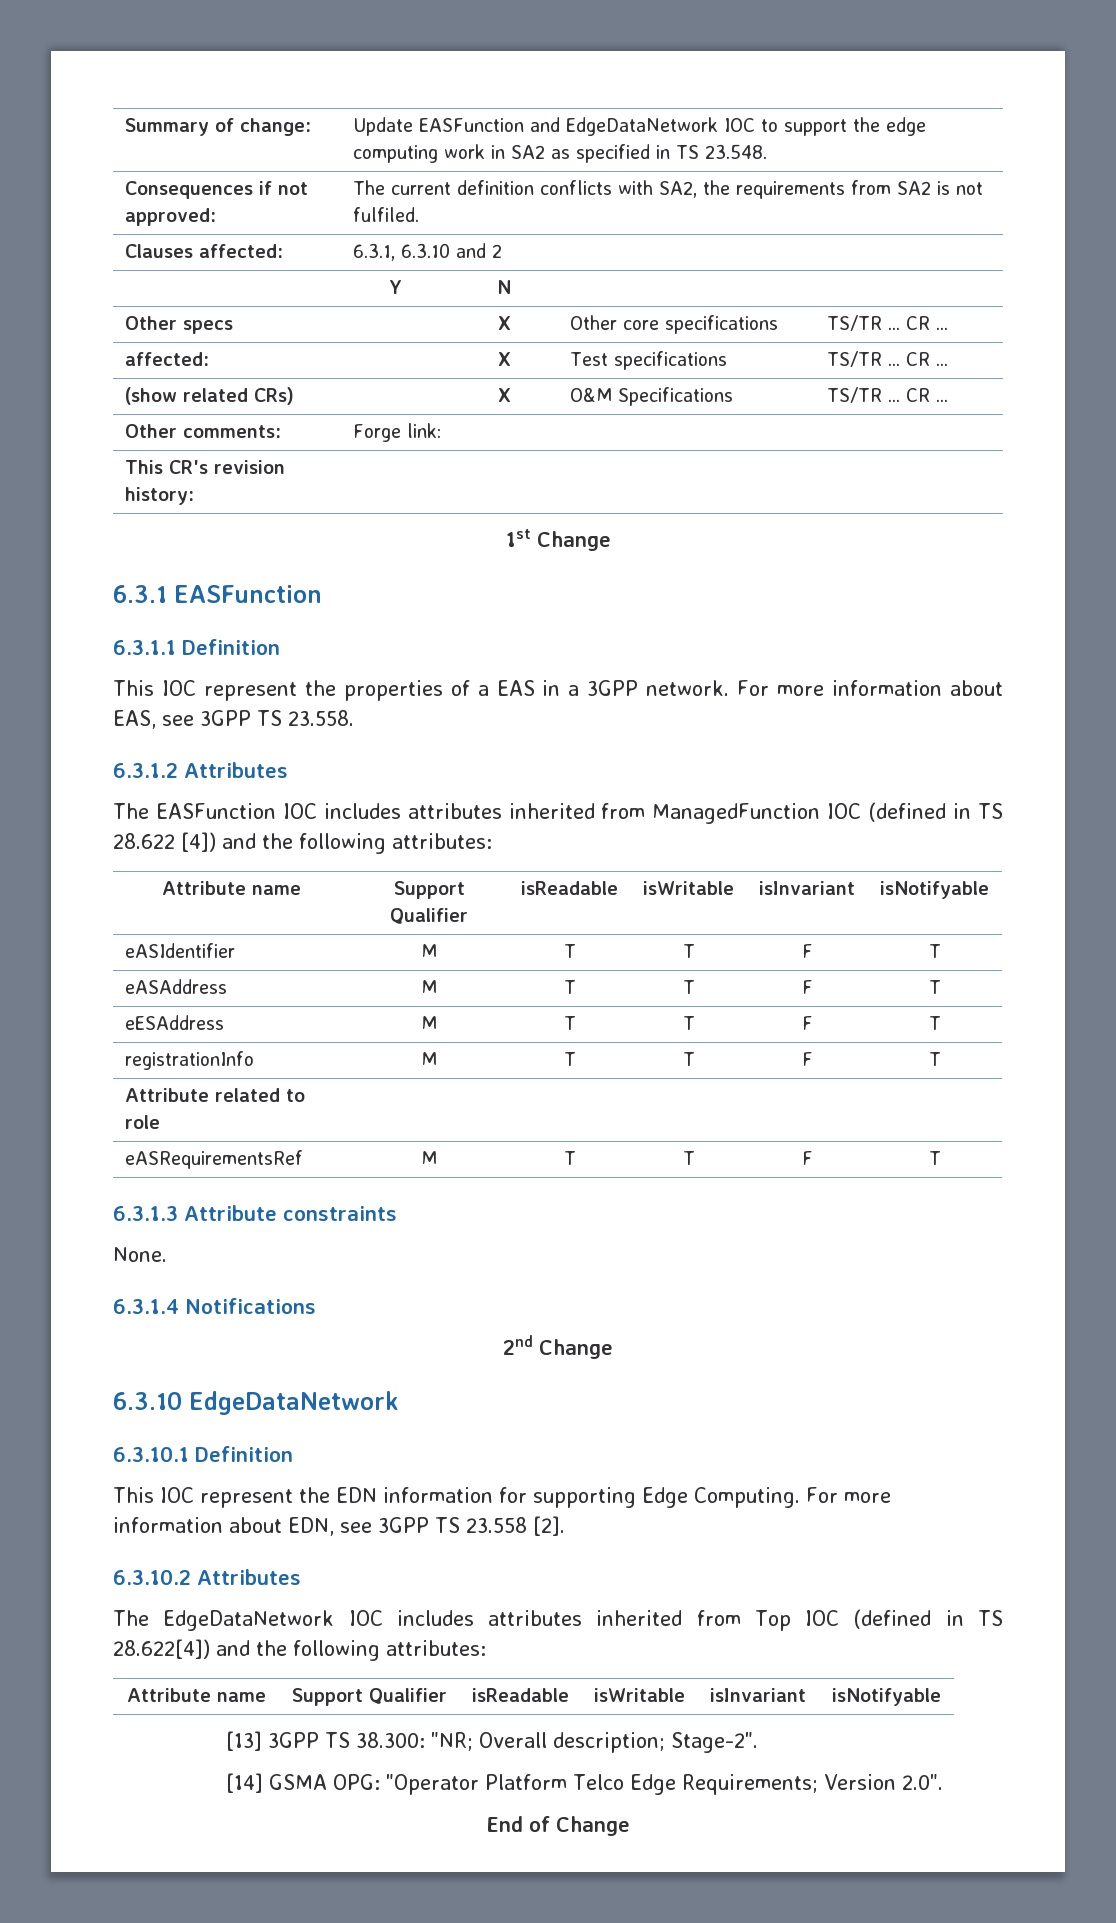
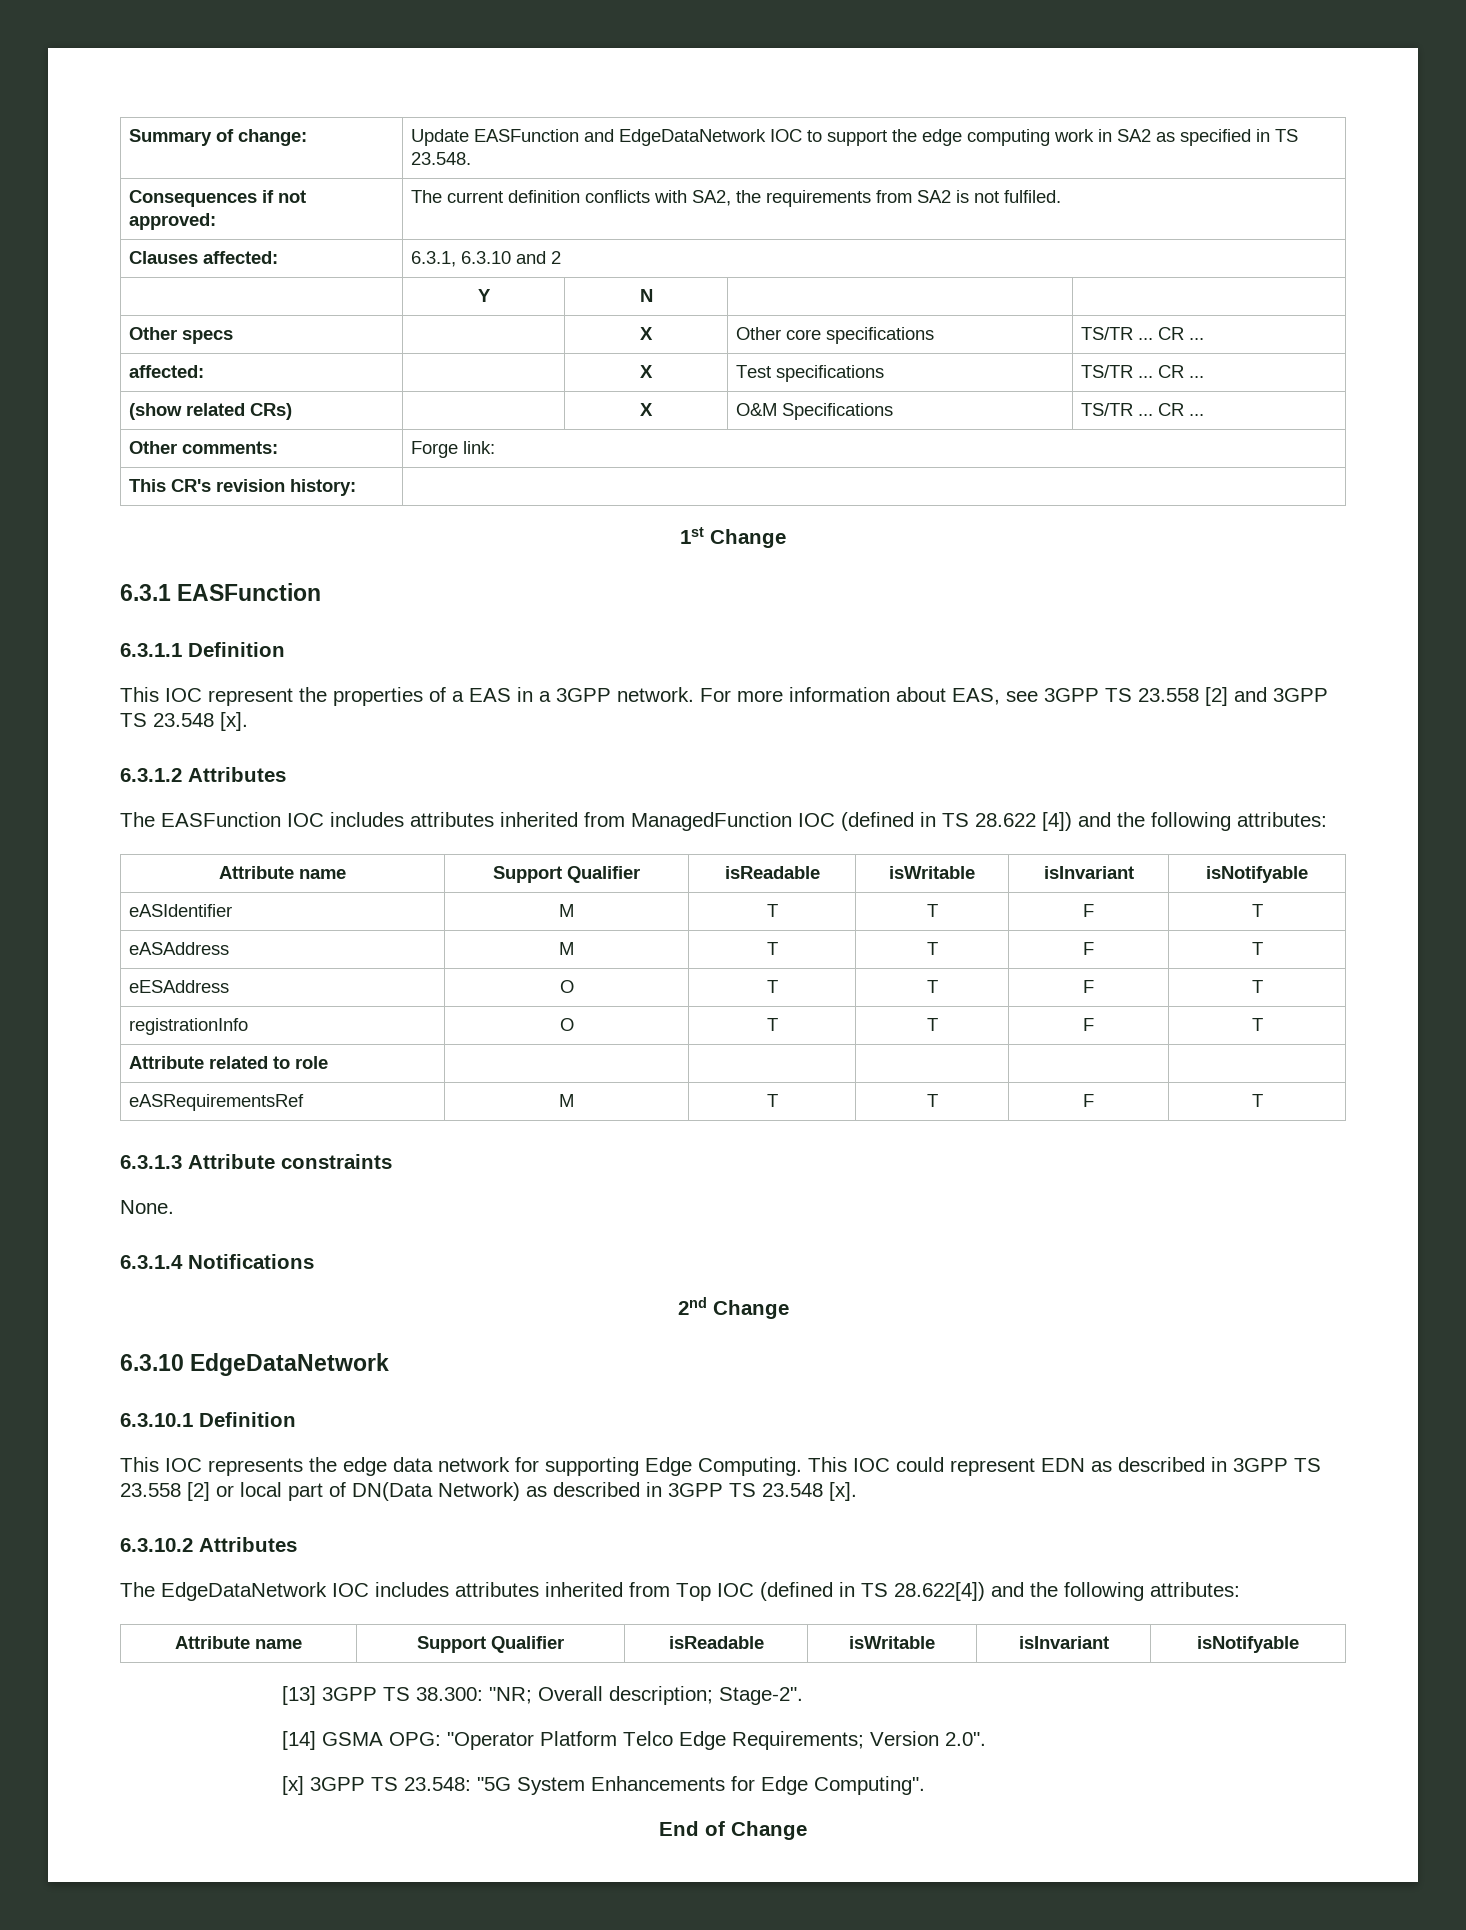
[288,710,354,726] 23.558. -> [1138,687,1328,706] [120,712,248,731] 23.558 [2] and 3GPP TS 23.548 [x].
[421,1016,437,1030] M -> [559,980,574,993] O
[421,1052,437,1066] M -> [559,1018,574,1031] O
[200,1487,891,1508] [113,1516,565,1536] represent the EDN information for supporting Edge Computing. For more information about EDN, see 3GPP TS 23.558 [2]. -> [208,1457,1321,1476] [120,1482,857,1501] represents the edge data network for supporting Edge Computing. This IOC could represent EDN as described in 3GPP TS 23.558 [2] or local part of DN(Data Network) as described in 3GPP TS 23.548 [x].
(943, 1782) none -> [281,1776,925,1795] // [x] 3GPP TS 23.548: "5G System Enhancements for Edge Computing".

